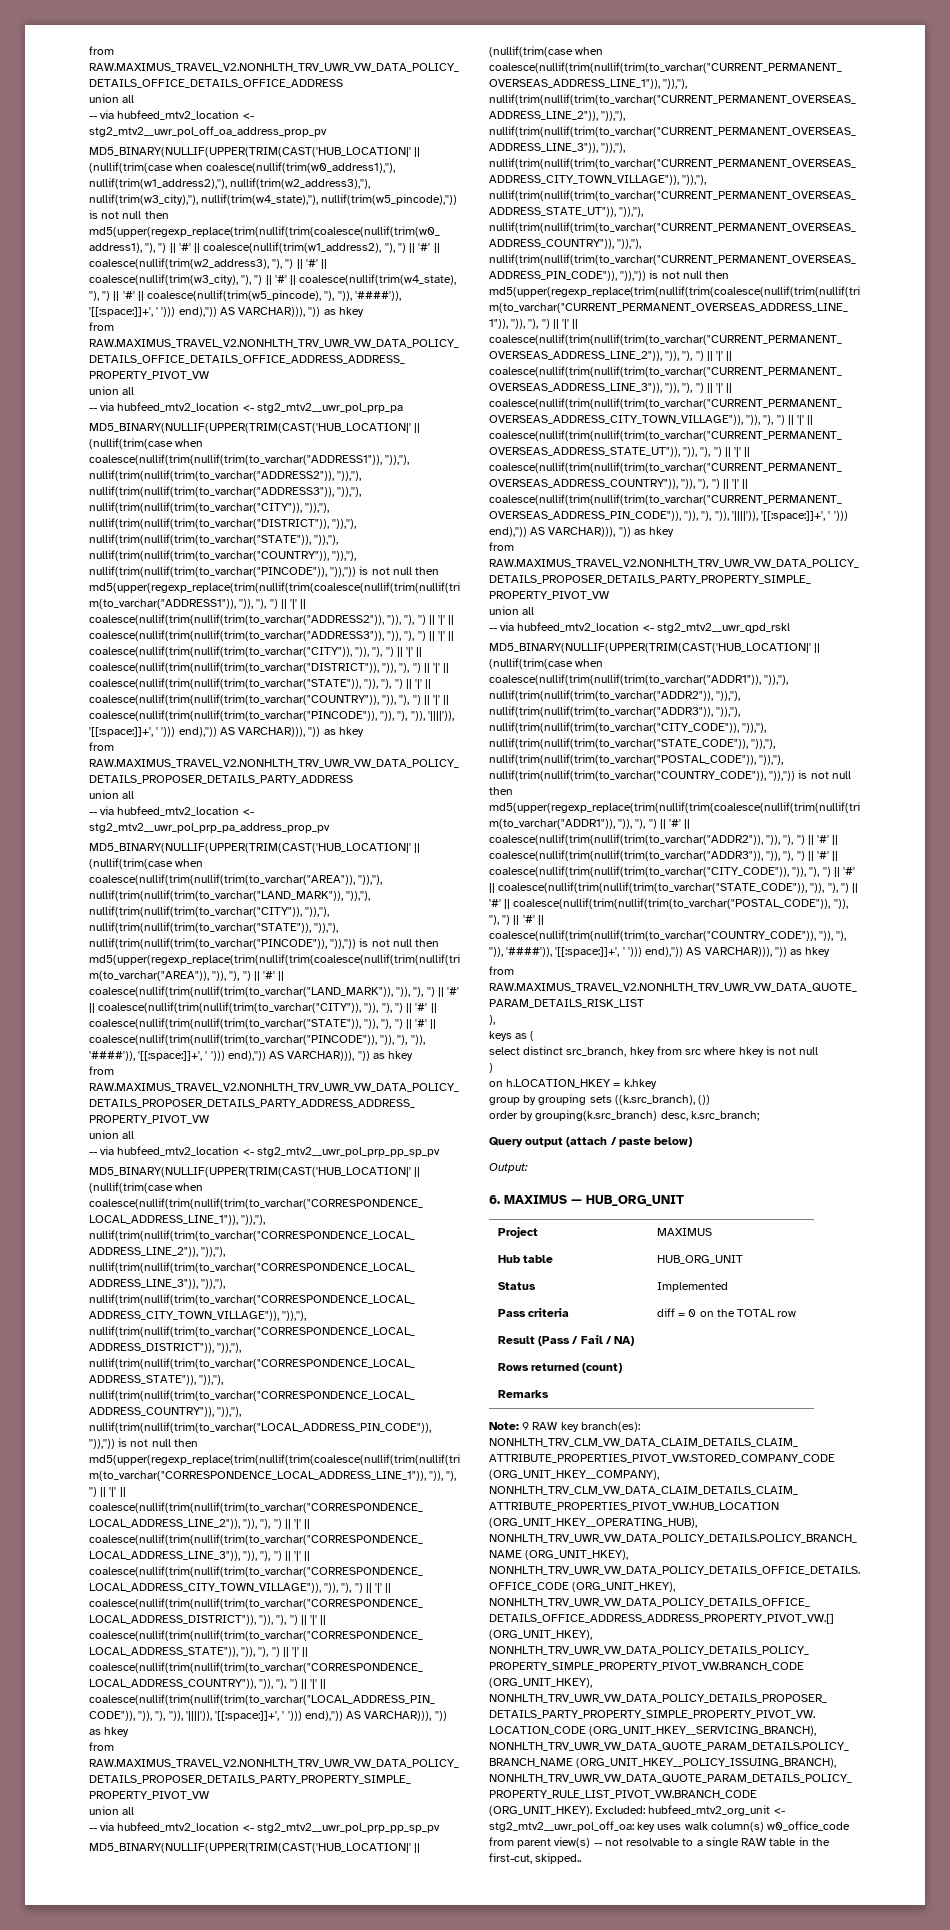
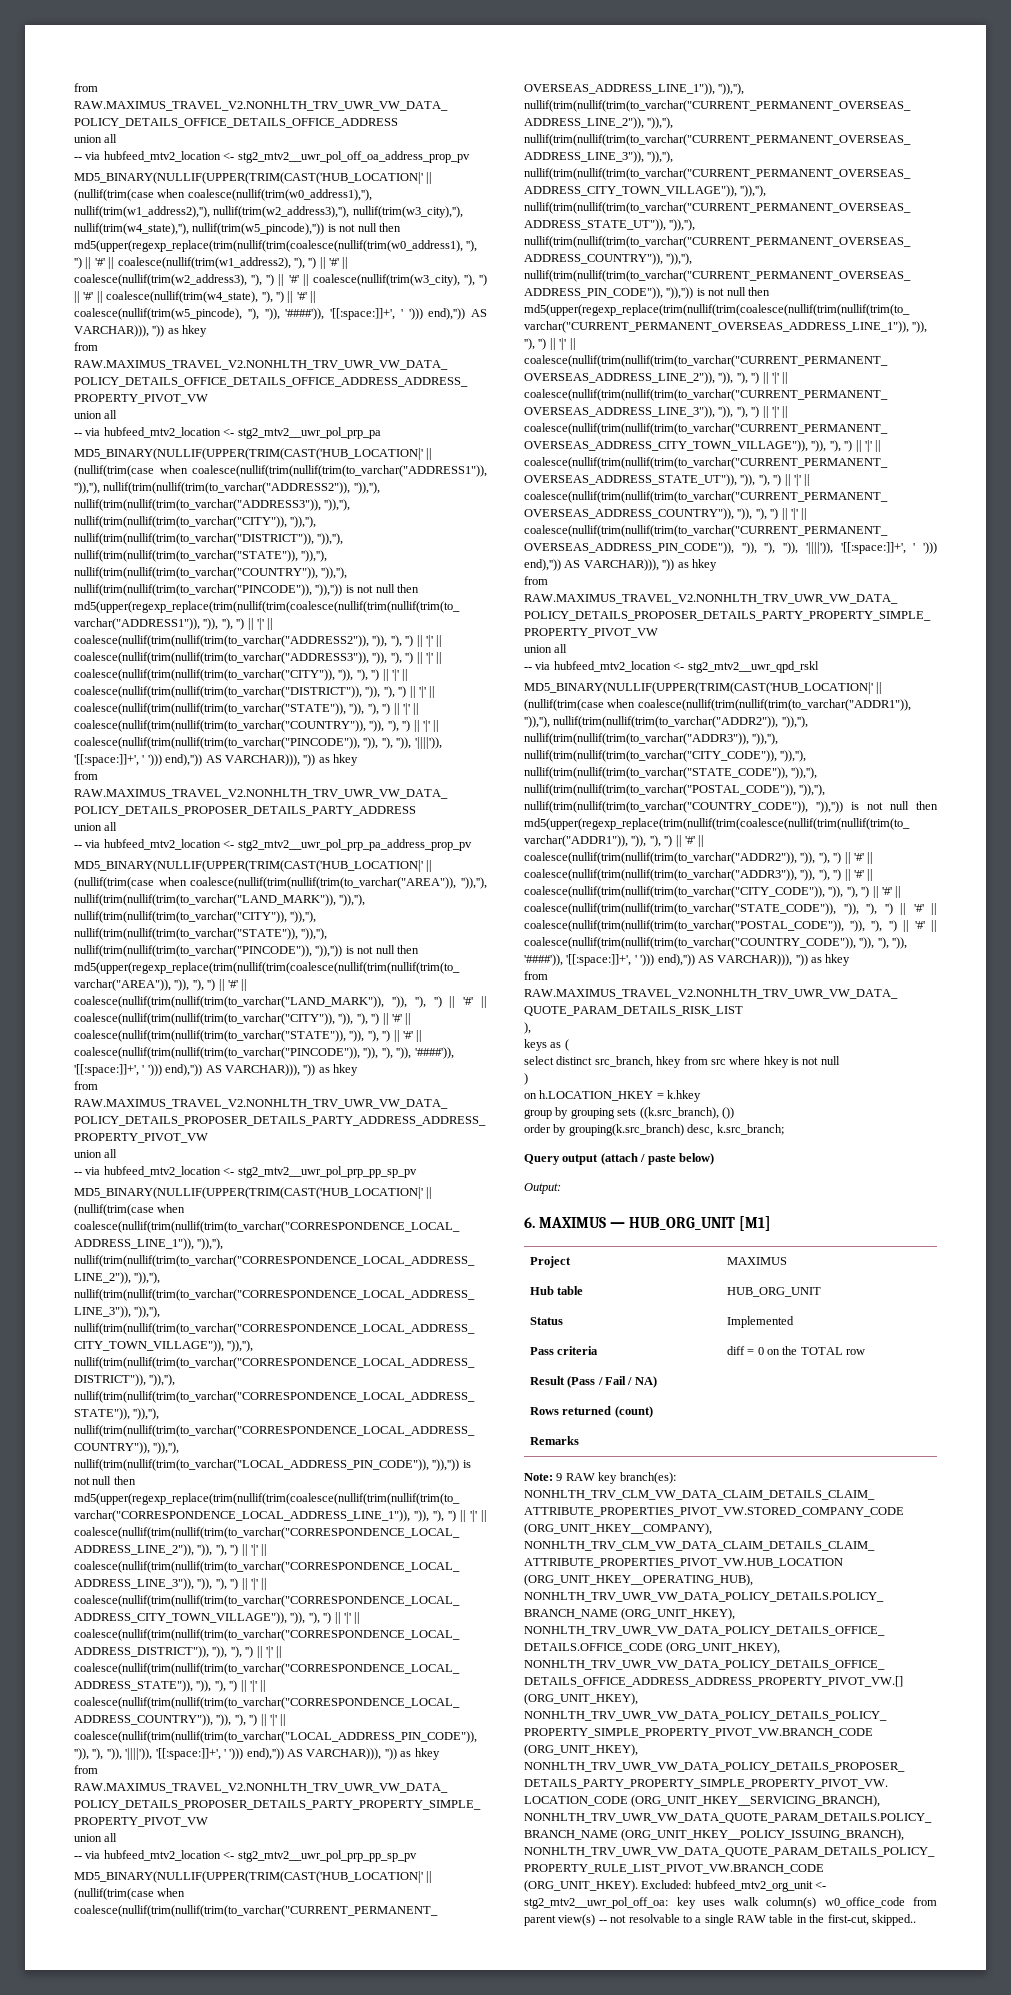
(684, 1200) none -> [739,1216,772,1231] [M1]

